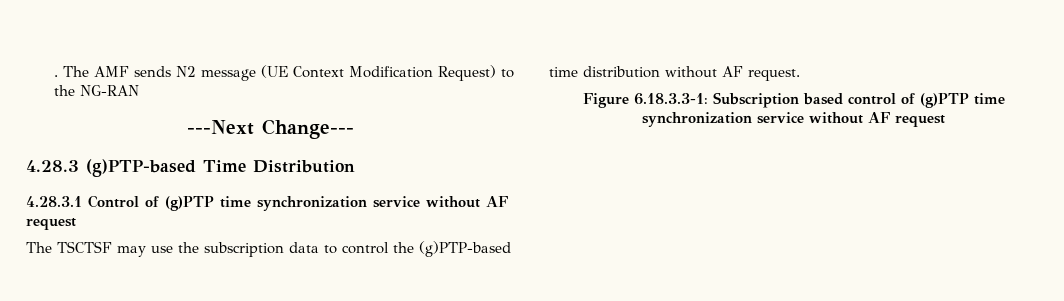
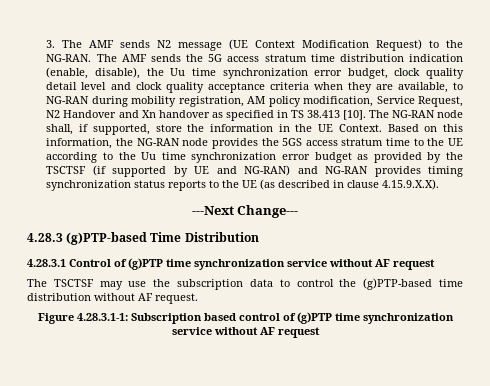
[53,75,58,77] . -> [46,40,56,48] 3.
[79,85,139,96] NG-RAN -> [46,54,463,62] [46,67,464,79] [46,82,463,93] [46,96,463,107] [46,110,464,121] [46,124,464,135] [46,138,463,149] [46,152,464,163] [46,165,463,177] [46,179,440,191] NG-RAN. The AMF sends the 5G access stratum time distribution indication (enable, disable), the Uu time synchronization error budget, clock quality detail level and clock quality acceptance criteria when they are available, to NG-RAN during mobility registration, AM policy modification, Service Request, N2 Handover and Xn handover as specified in TS 38.413 [10]. The NG-RAN node shall, if supported, store the information in the UE Context. Based on this information, the NG-RAN node provides the 5GS access stratum time to the UE according to the Uu time synchronization error budget as provided by the TSCTSF (if supported by UE and NG-RAN) and NG-RAN provides timing synchronization status reports to the UE (as described in clause 4.15.9.X.X).
[633,93,708,105] 6.18.3.3-1: -> [76,313,128,321] 4.28.3.1-1:

